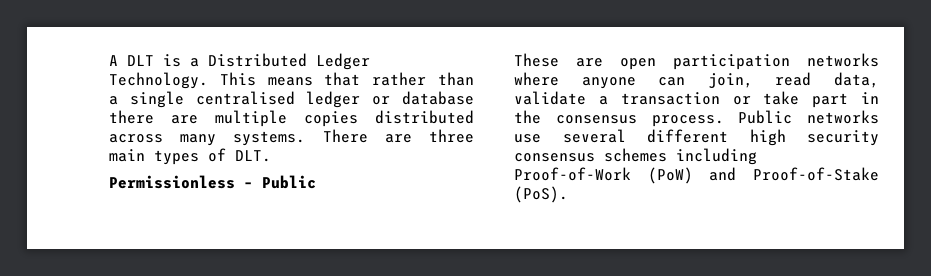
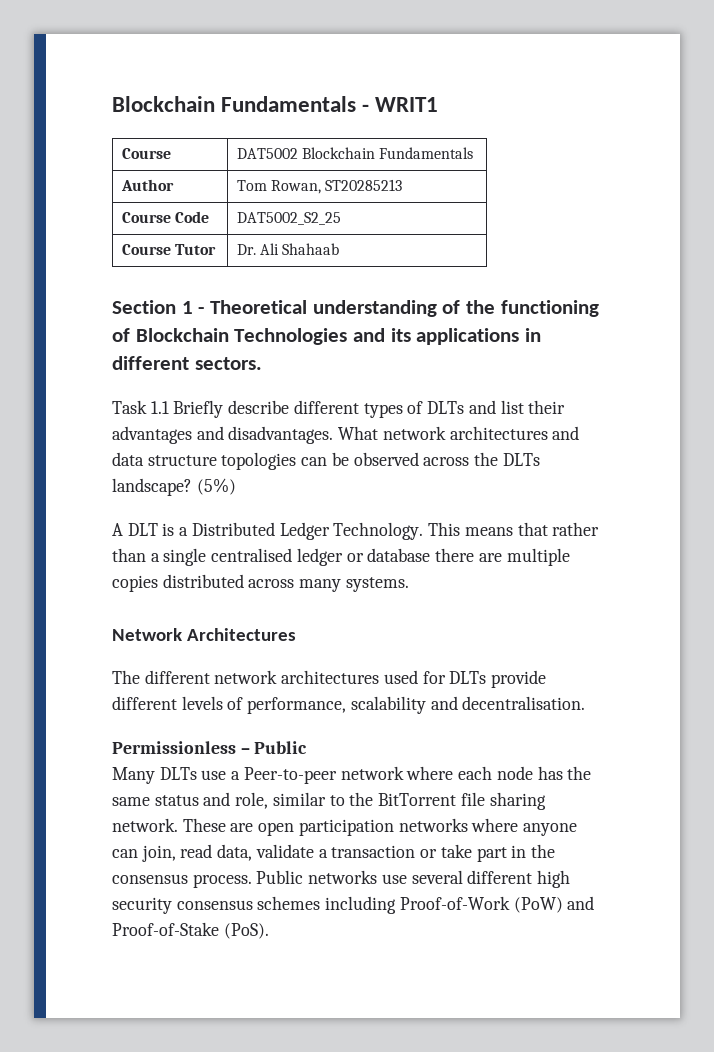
(109, 60) none -> [112,96,439,112] [121,148,171,159] [236,147,474,159] [120,179,174,191] [236,179,403,194] [121,211,210,223] [236,212,341,225] [121,244,217,255] [236,243,340,255] [112,300,599,317] [112,328,542,345] [112,356,262,370] [112,400,566,418] [112,426,580,444] [112,452,540,470] [112,478,236,496] Blockchain Fundamentals - WRIT1 // Course | DAT5002 Blockchain Fundamentals // Author | Tom Rowan, ST20285213 // Course Code | DAT5002_S2_25 // Course Tutor | Dr. Ali Shahaab // Section 1 - Theoretical understanding of the functioning of Blockchain Technologies and its applications in different sectors. // Task 1.1 Briefly describe different types of DLTs and list their advantages and disadvantages. What network architectures and data structure topologies can be observed across the DLTs landscape? (5%) //
[322,129,474,143] [109,148,271,165] [109,175,316,189] There are three main types of DLT. // Permissionless – Public // -> [112,628,297,641] [112,670,547,688] [112,696,586,714] [112,741,308,754] [112,766,592,784] [112,792,546,810] [112,818,178,832] // Network Architectures // The different network architectures used for DLTs provide different levels of performance, scalability and decentralisation. // Permissionless – Public // Many DLTs use a Peer-to-peer network where each node has the same status and role, similar to the BitTorrent file sharing network.

